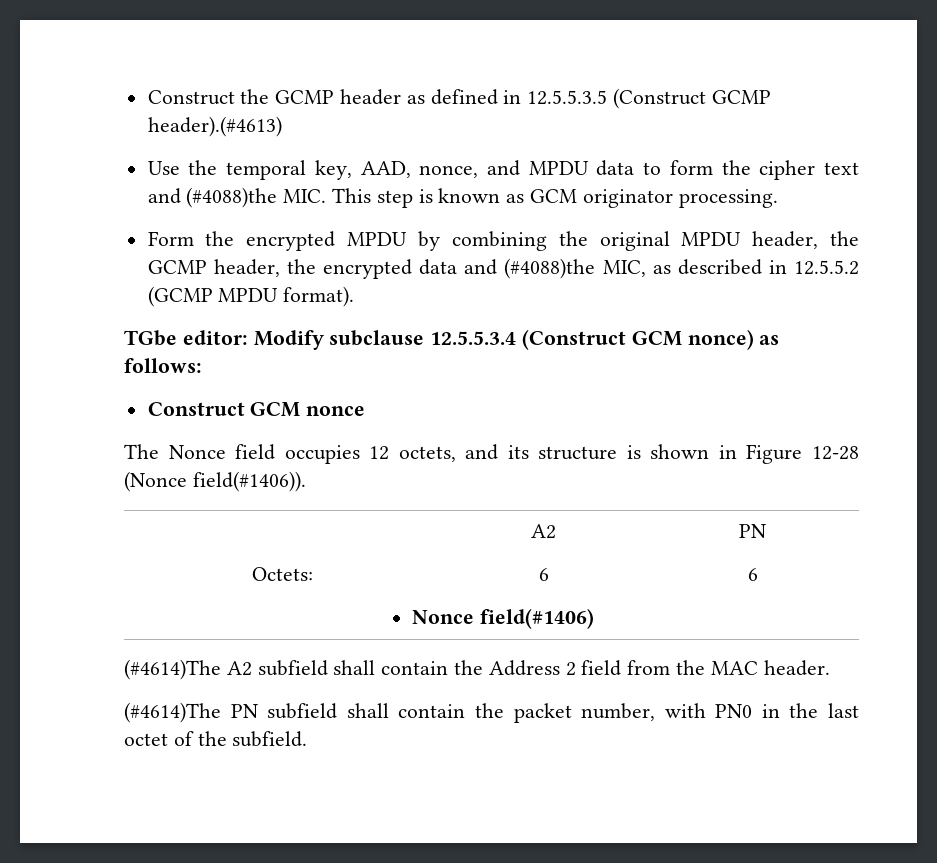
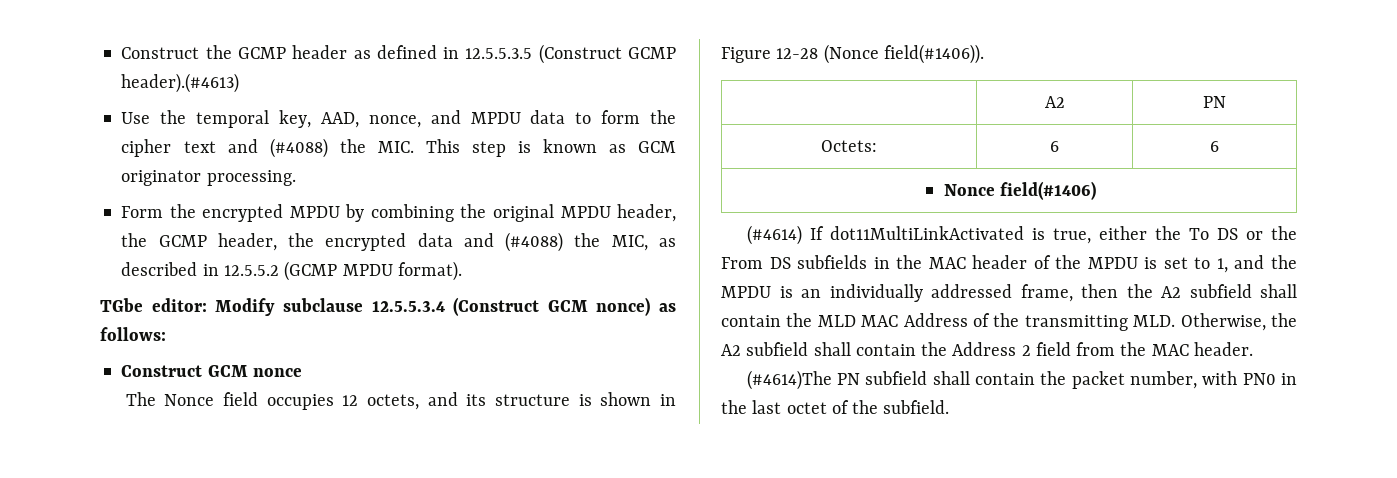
[186,187,278,208] (#4088)the -> [269,138,366,158] (#4088) the
[504,258,596,279] (#4088)the -> [505,232,601,252] (#4088) the
[124,659,221,680] (#4614)The -> [746,225,1297,245] [721,255,1297,273] [721,284,1297,302] [721,313,1297,331] (#4614) If dot11MultiLinkActivated is true, either the To DS or the From DS subfields in the MAC header of the MPDU is set to 1, and the MPDU is an individually addressed frame, then the A2 subfield shall contain the MLD MAC Address of the transmitting MLD. Otherwise, the

